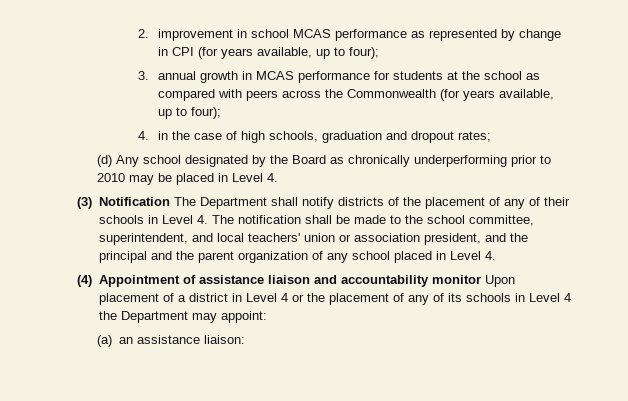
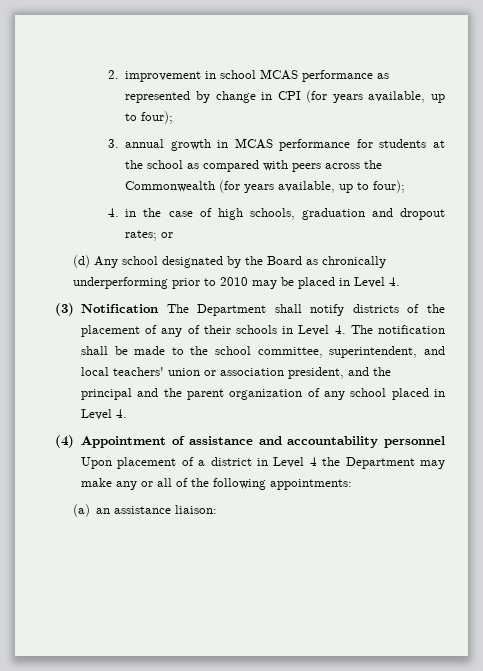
(491, 136) none -> [161,232,174,238] or
[267,275,310,284] liaison -> (254, 440) none
[431,275,481,284] monitor -> [384,436,446,448] personnel
[291,293,571,305] [98,311,267,323] or the placement of any of its schools in Level 4 the Department may appoint: -> [322,457,445,469] [80,478,352,490] the Department may make any or all of the following appointments:

